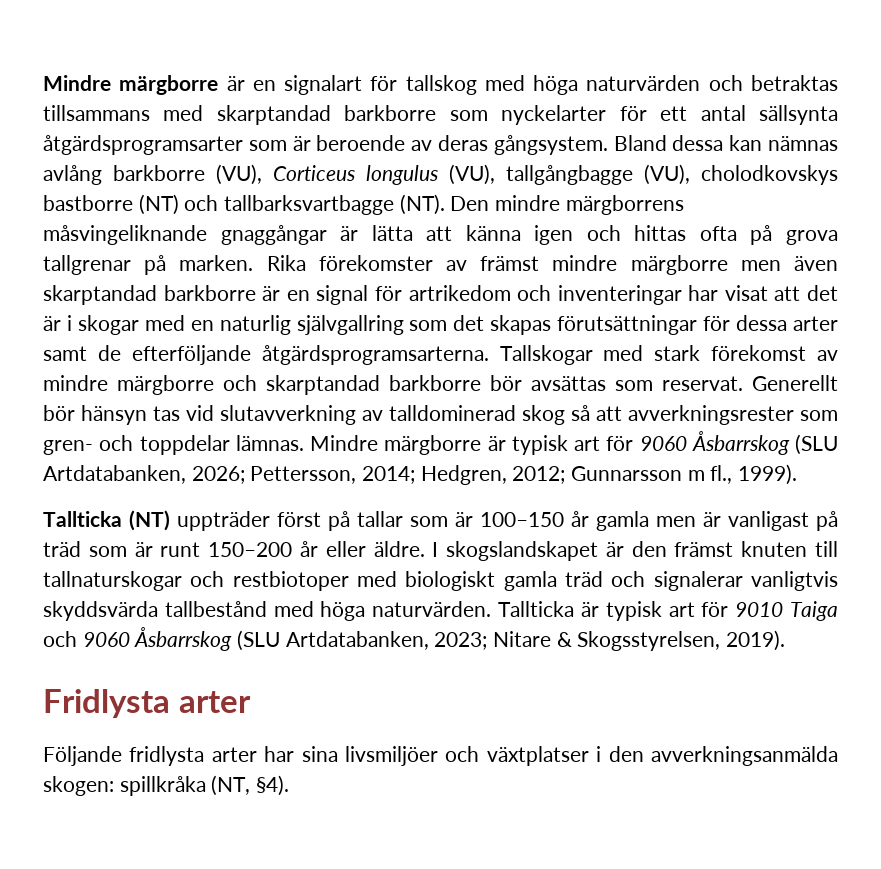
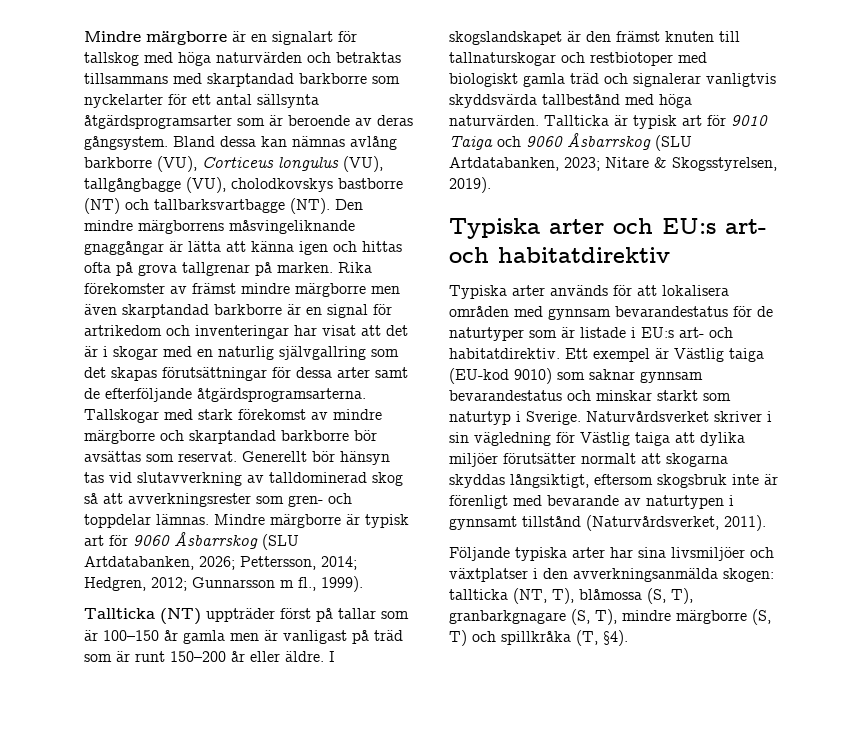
[43,689,251,718] Fridlysta arter -> [449,218,767,239] [449,247,670,263] [449,285,729,299] [449,306,773,320] [449,327,733,341] [449,348,764,362] [449,368,703,384] [449,390,731,401] [449,411,772,425] [449,432,745,446] [449,453,728,467] [449,474,778,488] [449,495,734,509] [449,515,766,531] Typiska arter och EU:s art- och habitatdirektiv // Typiska arter används för att lokalisera områden med gynnsam bevarandestatus för de naturtyper som är listade i EU:s art- och habitatdirektiv. Ett exempel är Västlig taiga (EU-kod 9010) som saknar gynnsam bevarandestatus och minskar starkt som naturtyp i Sverige. Naturvårdsverket skriver i sin vägledning för Västlig taiga att dylika miljöer förutsätter normalt att skogarna skyddas långsiktigt, eftersom skogsbruk inte är förenligt med bevarande av naturtypen i gynnsamt tillstånd (Naturvårdsverket, 2011).
[129,746,205,766] fridlysta -> [515,547,567,561] typiska
[119,775,251,796] spillkråka (NT, -> [449,588,693,604] [449,609,771,625] [449,630,598,646] tallticka (NT, T), blåmossa (S, T), granbarkgnagare (S, T), mindre märgborre (S, T) och spillkråka (T,

